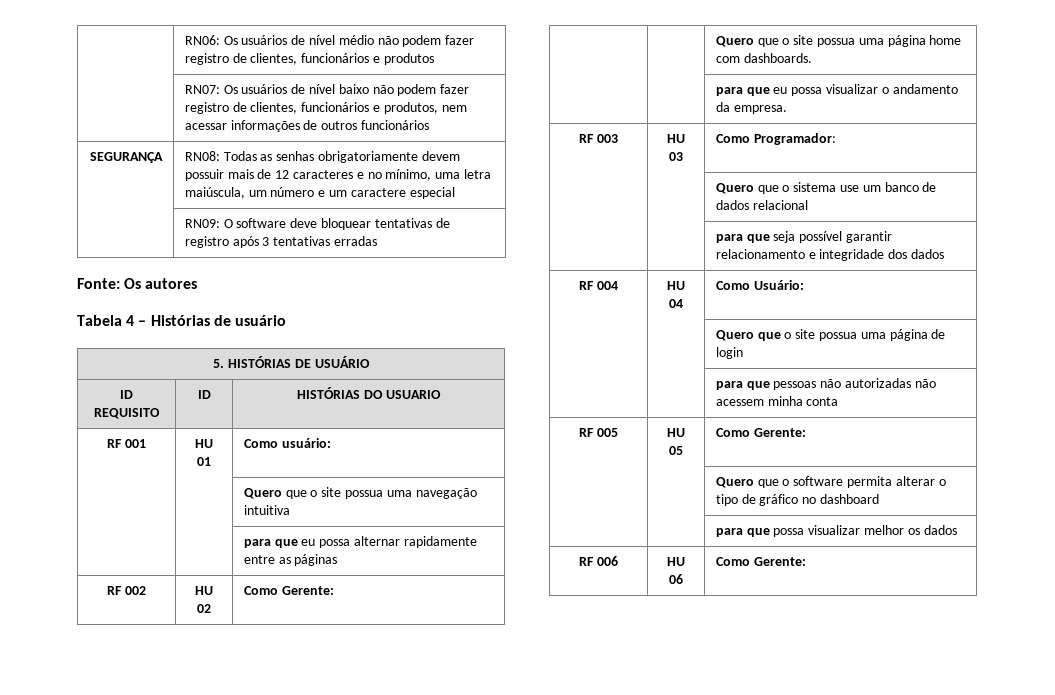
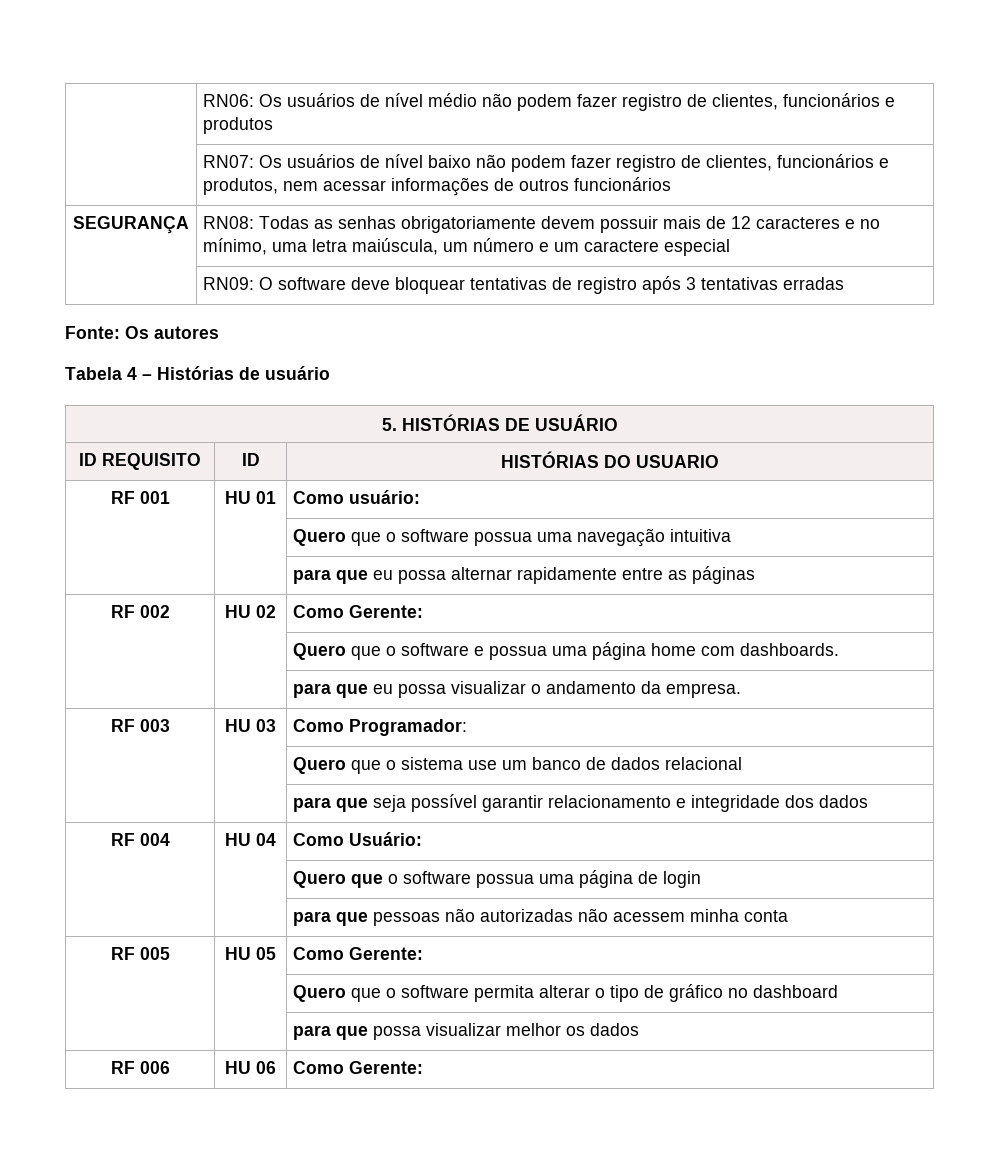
[321,487,342,497] site -> [401,529,470,542] software
[793,35,814,45] site -> [401,643,485,656] software e
[795,329,816,339] site -> [403,871,472,884] software

